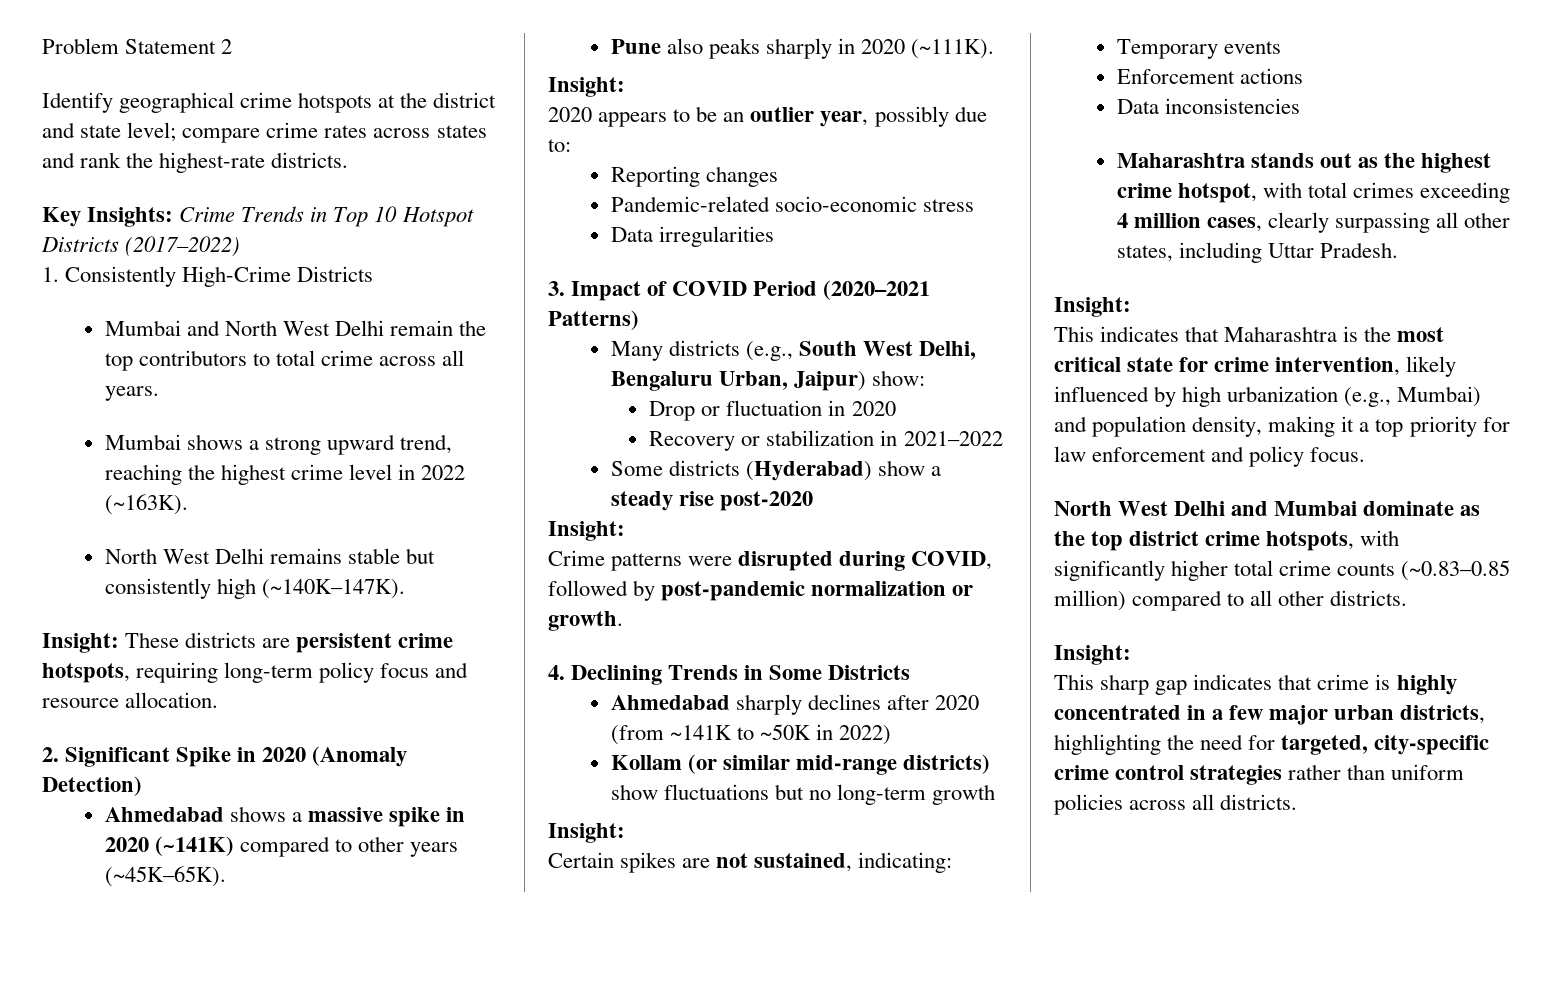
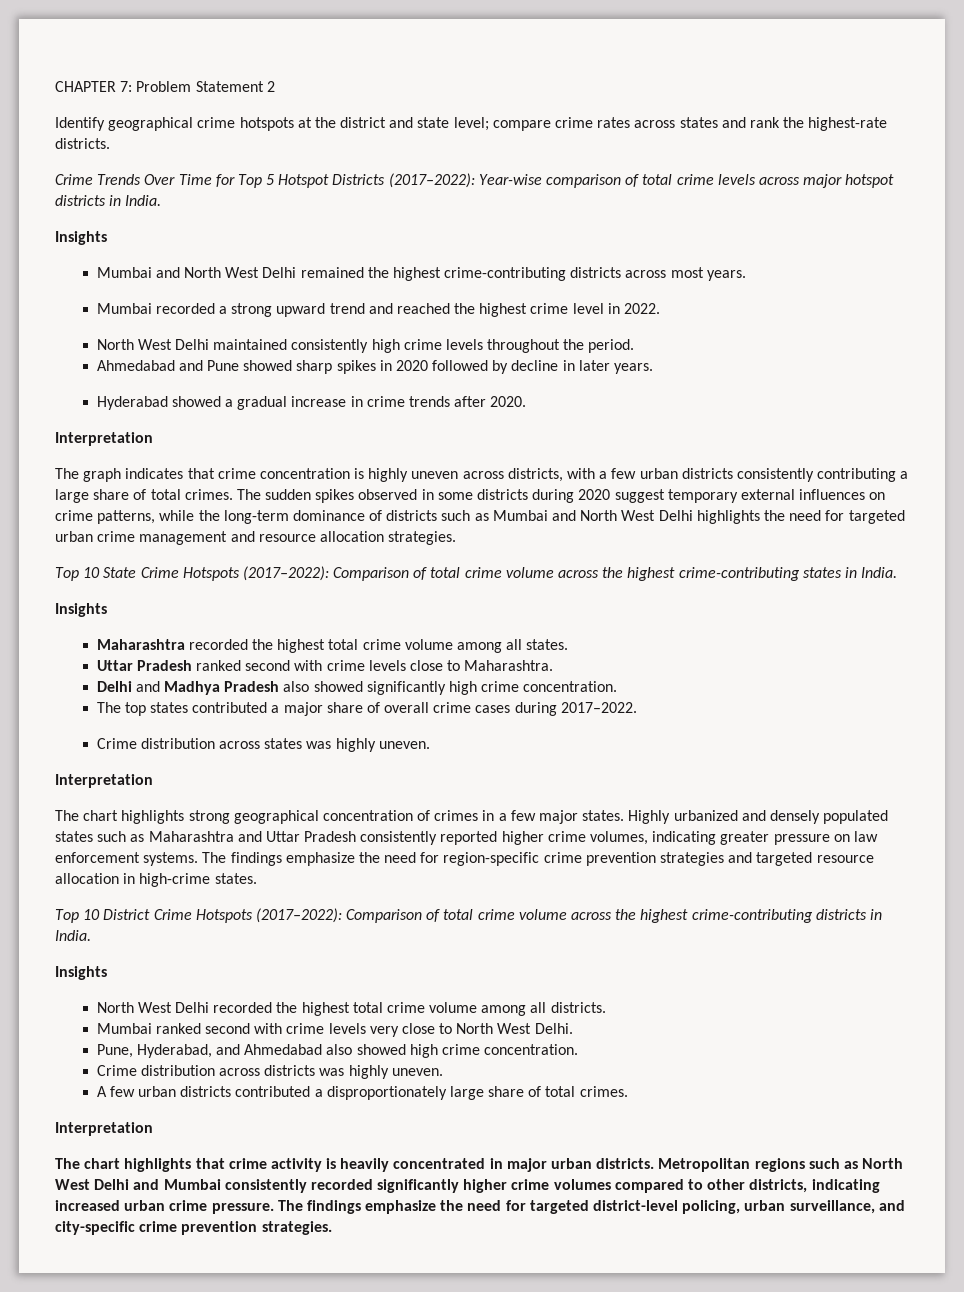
(42, 46) none -> [55,81,133,92] CHAPTER 7:
[42,206,474,227] [41,236,241,257] [42,266,374,287] [104,320,487,336] [104,350,465,371] Key Insights: Crime Trends in Top 10 Hotspot Districts (2017–2022) // 1. Consistently High-Crime Districts // Mumbai and North West Delhi remain the top contributors to total crime across all -> [55,173,895,188] [55,195,162,206] [55,231,107,245] [96,267,704,281] Crime Trends Over Time for Top 5 Hotspot Districts (2017–2022): Year-wise comparison of total crime levels across major hotspot districts in India. // Insights // Mumbai and North West Delhi remained the highest crime-contributing districts across most
[187,434,244,450] shows -> [155,303,215,314] recorded
[400,434,453,454] [104,464,182,485] trend, reaching -> [329,303,450,314] trend and reached
[421,465,466,480] [104,494,188,515] [104,548,436,564] [104,578,406,599] [42,632,454,653] [42,662,469,683] [42,692,219,708] [42,746,408,767] [42,776,142,796] [104,806,466,827] [104,836,459,857] [104,866,226,887] [610,38,995,59] [548,77,625,97] [548,106,987,127] [548,139,571,152] [610,166,779,187] [610,196,975,212] [610,226,775,247] [548,280,931,301] [548,310,639,330] [610,340,977,361] [610,370,926,391] [649,400,896,421] [649,430,1003,451] [610,460,942,481] [610,491,814,511] [548,521,625,541] [548,550,993,571] [548,580,974,601] [548,611,623,631] [548,665,911,685] [610,694,980,715] [610,724,892,745] [610,754,991,775] [610,784,996,805] [548,823,625,843] [548,852,953,873] [1116,39,1282,59] [1116,68,1304,84] [1116,98,1301,114] [1116,153,1492,173] [1116,182,1511,203] [1116,212,1511,233] [1116,242,1399,263] [1054,297,1131,317] [1054,326,1445,342] [1054,356,1457,377] [1054,386,1482,407] [1054,416,1510,437] [1054,446,1366,467] 2022 (~163K). // North West Delhi remains stable but consistently high (~140K–147K). // Insight: These districts are persistent crime hotspots, requiring long-term policy focus and resource allocation. // 2. Significant Spike in 2020 (Anomaly Detection) // Ahmedabad shows a massive spike in 2020 (~141K) compared to other years (~45K–65K). // Pune also peaks sharply in 2020 (~111K). // Insight: // 2020 appears to be an outlier year, possibly due to: // Reporting changes // Pandemic-related socio-economic stress // Data irregularities // 3. Impact of COVID Period (2020–2021 Patterns) // Many districts (e.g., South West Delhi, Bengaluru Urban, Jaipur) show: // Drop or fluctuation in 2020 // Recovery or stabilization in 2021–2022 // Some districts (Hyderabad) show a steady rise post-2020 // Insight: // Crime patterns were disrupted during COVID, followed by post-pandemic normalization or growth. // 4. Declining Trends in Some Districts // Ahmedabad sharply declines after 2020 (from ~141K to ~50K in 2022) // Kollam (or similar mid-range districts) show fluctuations but no long-term growth // Insight: // Certain spikes are not sustained, indicating: // Temporary events // Enforcement actions // Data inconsistencies // Maharashtra stands out as the highest crime hotspot, with total crimes exceeding 4 million cases, clearly surpassing all other states, including Uttar Pradesh. // Insight: // This indicates that Maharashtra is the most critical state for crime intervention, likely influenced by high urbanization (e.g., Mumbai) and population density, making it a top priority for law enforcement and policy focus. // -> [624,303,661,314] [96,339,635,353] [96,360,654,374] [96,396,527,410] [55,432,153,446] [55,468,909,482] [55,489,886,503] [55,510,905,524] [55,531,457,545] [55,566,898,581] [55,603,107,617] [96,639,569,653] [96,660,554,671] [96,681,618,695] [96,702,637,716] [96,738,430,752] [55,774,153,788] [55,810,889,824] [55,831,878,845] [55,852,874,866] [55,873,257,887] [55,908,882,923] [55,930,91,941] [55,966,107,980] [96,1002,606,1016] [96,1023,573,1037] [96,1044,579,1058] [96,1065,443,1079] [96,1086,628,1100] [55,1122,153,1136] [55,1158,858,1172] 2022. // North West Delhi maintained consistently high crime levels throughout the period. // Ahmedabad and Pune showed sharp spikes in 2020 followed by decline in later years. // Hyderabad showed a gradual increase in crime trends after 2020. // Interpretation // The graph indicates that crime concentration is highly uneven across districts, with a few urban districts consistently contributing a large share of total crimes. The sudden spikes observed in some districts during 2020 suggest temporary external influences on crime patterns, while the long-term dominance of districts such as Mumbai and North West Delhi highlights the need for targeted urban crime management and resource allocation strategies. // Top 10 State Crime Hotspots (2017–2022): Comparison of total crime volume across the highest crime-contributing states in India. // Insights // Maharashtra recorded the highest total crime volume among all states. // Uttar Pradesh ranked second with crime levels close to Maharashtra. // Delhi and Madhya Pradesh also showed significantly high crime concentration. // The top states contributed a major share of overall crime cases during 2017–2022. // Crime distribution across states was highly uneven. // Interpretation // The chart highlights strong geographical concentration of crimes in a few major states. Highly urbanized and densely populated states such as Maharashtra and Uttar Pradesh consistently reported higher crime volumes, indicating greater pressure on law enforcement systems. The findings emphasize the need for region-specific crime prevention strategies and targeted resource allocation in high-crime states. // Top 10 District Crime Hotspots (2017–2022): Comparison of total crime volume across the highest crime-contributing districts in India. // Insights // North West Delhi recorded the highest total crime volume among all districts. // Mumbai ranked second with crime levels very close to North West Delhi. // Pune, Hyderabad, and Ahmedabad also showed high crime concentration. // Crime distribution across districts was highly uneven. // A few urban districts contributed a disproportionately large share of total crimes. // Interpretation // The chart highlights that crime activity is heavily concentrated in major urban districts. Metropolitan regions such as
[1363,501,1481,516] [1054,530,1400,551] [1054,560,1511,581] [1054,590,1408,611] [1054,645,1131,665] [1054,674,1457,695] [1054,705,1486,725] [1054,734,1490,755] [1054,764,1465,785] [1054,794,1298,815] dominate as the top district crime hotspots, with significantly higher total crime counts (~0.83–0.85 million) compared to all other districts. // Insight: // This sharp gap indicates that crime is highly concentrated in a few major urban districts, highlighting the need for targeted, city-specific crime control strategies rather than uniform policies across all districts. -> [224,1179,880,1193] [55,1200,905,1214] [55,1221,332,1235] consistently recorded significantly higher crime volumes compared to other districts, indicating increased urban crime pressure. The findings emphasize the need for targeted district-level policing, urban surveillance, and city-specific crime prevention strategies.

